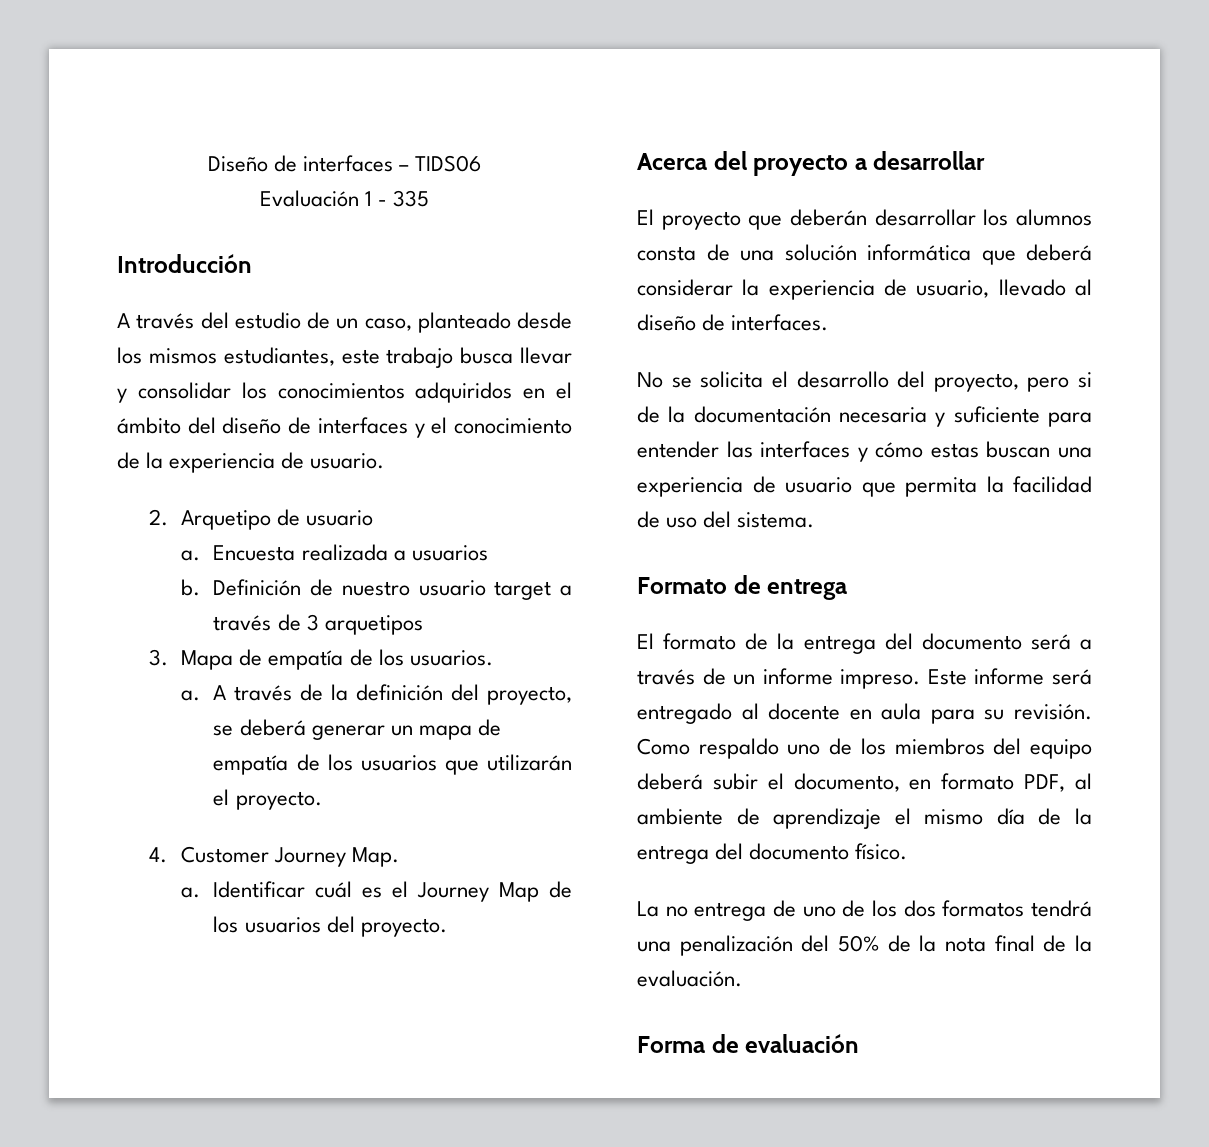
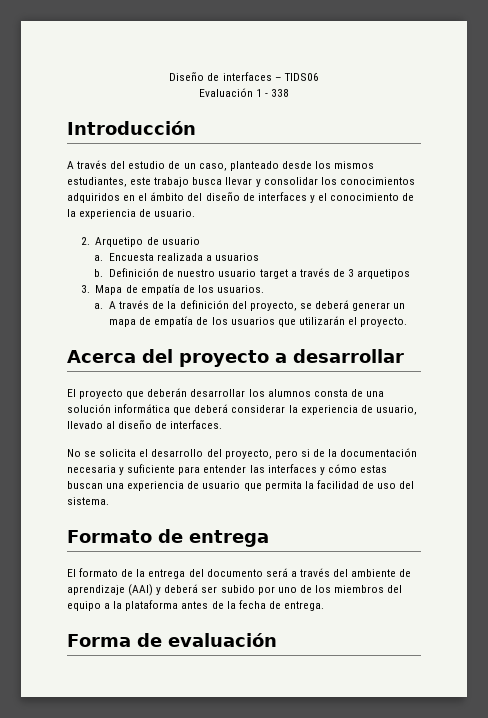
[393,190,430,207] 335 -> [271,89,290,97] 338
[149,846,400,867] [181,881,572,902] [213,916,447,937] // 4. Customer Journey Map. // a. Identificar cuál es el Journey Map de los usuarios del proyecto. -> (408, 322) none
[702,668,1092,689] [637,703,1092,724] [637,738,779,759] de un informe impreso. Este informe será entregado al docente en aula para su revisión. Como respaldo -> [333,569,412,577] [67,584,275,596] del ambiente de aprendizaje (AAI) y deberá ser subido por
[637,773,1092,792] [637,808,1092,829] [637,843,908,864] [637,900,1092,921] [637,935,1092,956] [637,970,742,987] deberá subir el documento, en formato PDF, al ambiente de aprendizaje el mismo día de la entrega del documento físico. // La no entrega de uno de los dos formatos tendrá una penalización del 50% de la nota final de la evaluación. -> [104,600,324,611] a la plataforma antes de la fecha de entrega.

